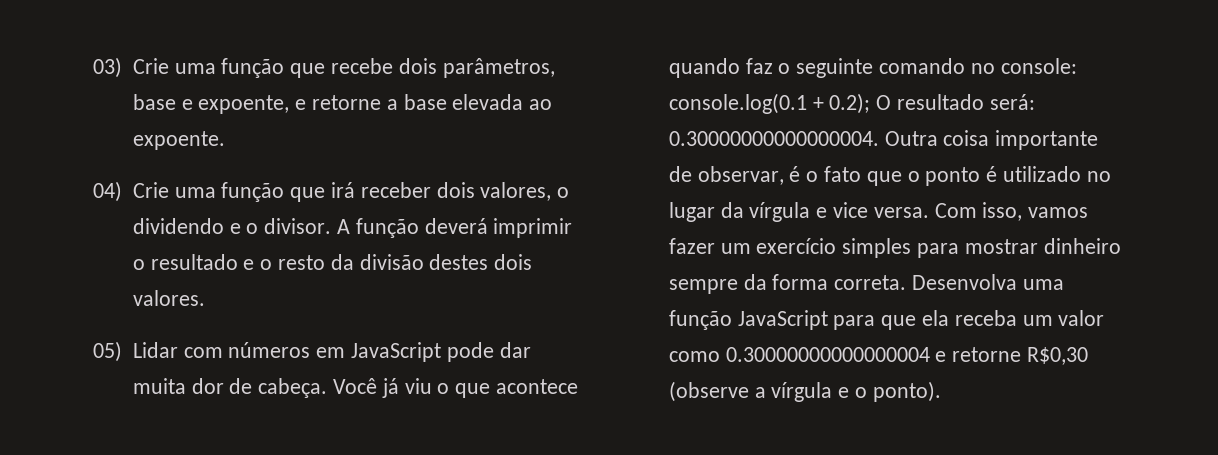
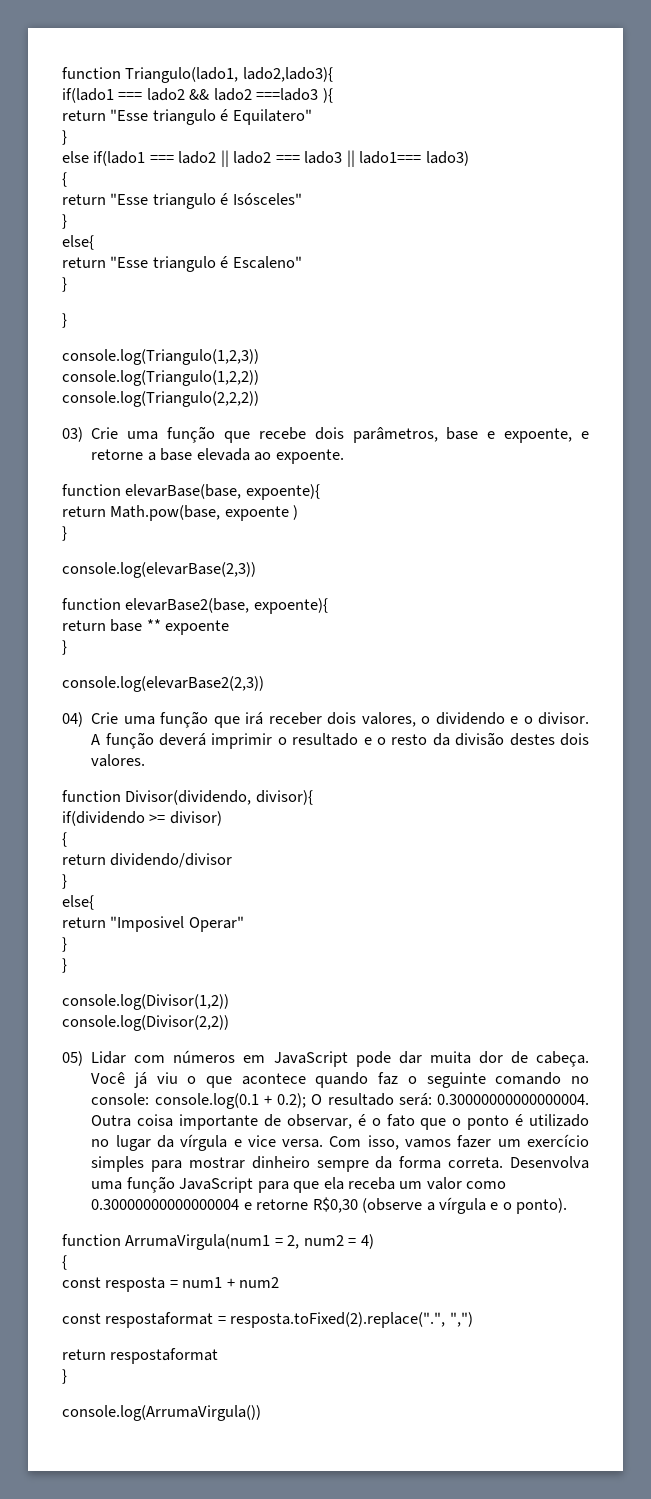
(93, 67) none -> [62,67,333,83] [62,88,333,103] [62,109,312,125] [62,130,67,145] [62,150,469,167] [62,172,67,187] [62,193,302,209] [62,214,67,229] [62,235,94,250] [62,256,302,272] [62,277,67,292] [62,313,67,328] [62,349,259,365] [62,370,259,386] [62,391,259,407] function Triangulo(lado1, lado2,lado3){ // if(lado1 === lado2 && lado2 ===lado3 ){ // return "Esse triangulo é Equilatero" // } // else if(lado1 === lado2 || lado2 === lado3 || lado1=== lado3) // { // return "Esse triangulo é Isósceles" // } // else{ // return "Esse triangulo é Escaleno" // } // } // console.log(Triangulo(1,2,3)) // console.log(Triangulo(1,2,2)) // console.log(Triangulo(2,2,2)) //
(225, 140) none -> [62,484,320,500] [62,505,299,521] [62,526,67,541] [62,562,256,578] [62,598,328,614] [62,619,230,635] [62,640,67,655] [62,676,264,692] // function elevarBase(base, expoente){ // return Math.pow(base, expoente ) // } // console.log(elevarBase(2,3)) // function elevarBase2(base, expoente){ // return base ** expoente // } // console.log(elevarBase2(2,3))
(205, 298) none -> [62,790,313,805] [62,811,222,826] [62,832,67,847] [62,853,233,868] [62,874,67,889] [62,895,94,910] [62,916,244,932] [62,937,67,952] [62,958,67,973] [62,994,229,1010] [62,1015,229,1031] // function Divisor(dividendo, divisor){ // if(dividendo >= divisor) // { // return dividendo/divisor // } // else{ // return "Imposivel Operar" // } // } // console.log(Divisor(1,2)) // console.log(Divisor(2,2))
(941, 391) none -> [62,1234,374,1250] [62,1255,67,1270] [62,1277,280,1292] [62,1312,473,1328] [62,1348,219,1364] [62,1369,67,1384] [62,1405,261,1421] // function ArrumaVirgula(num1 = 2, num2 = 4) // { // const resposta = num1 + num2 // const respostaformat = resposta.toFixed(2).replace(".", ",") // return respostaformat // } // console.log(ArrumaVirgula())

